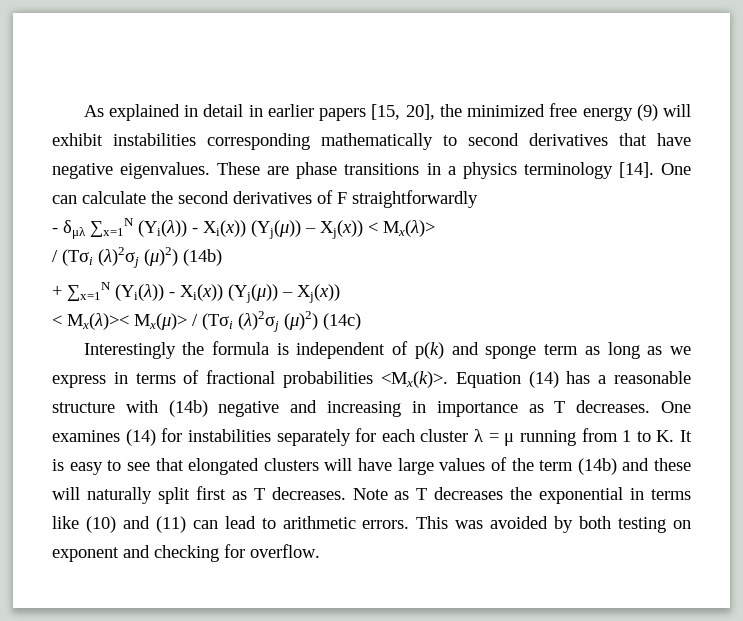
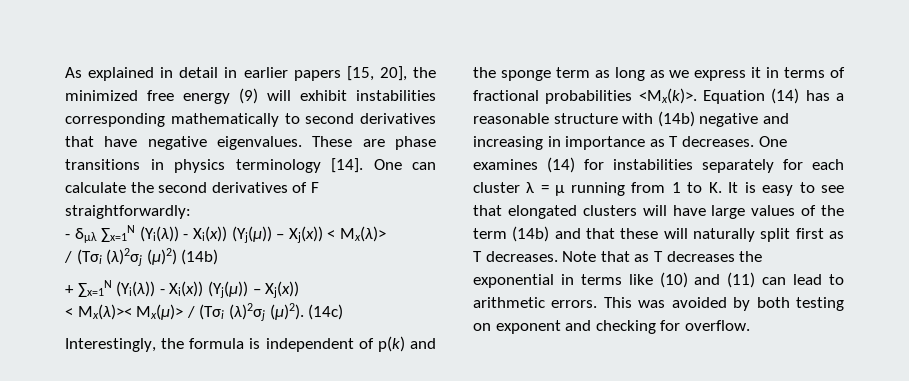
[447,166,456,175] a -> (164, 164) none
[352,190,478,208] straightforwardly -> [65,205,191,219] straightforwardly:
[284,311,318,330] (μ)2) -> [269,303,304,320] (μ)2).
[83,342,176,359] Interestingly -> [65,338,156,352] Interestingly,
(479, 348) none -> [473,67,496,78] the
(106, 381) none -> [751,67,762,78] it
(650, 464) none -> [586,228,615,239] that
(388, 494) none -> [600,251,630,262] that

